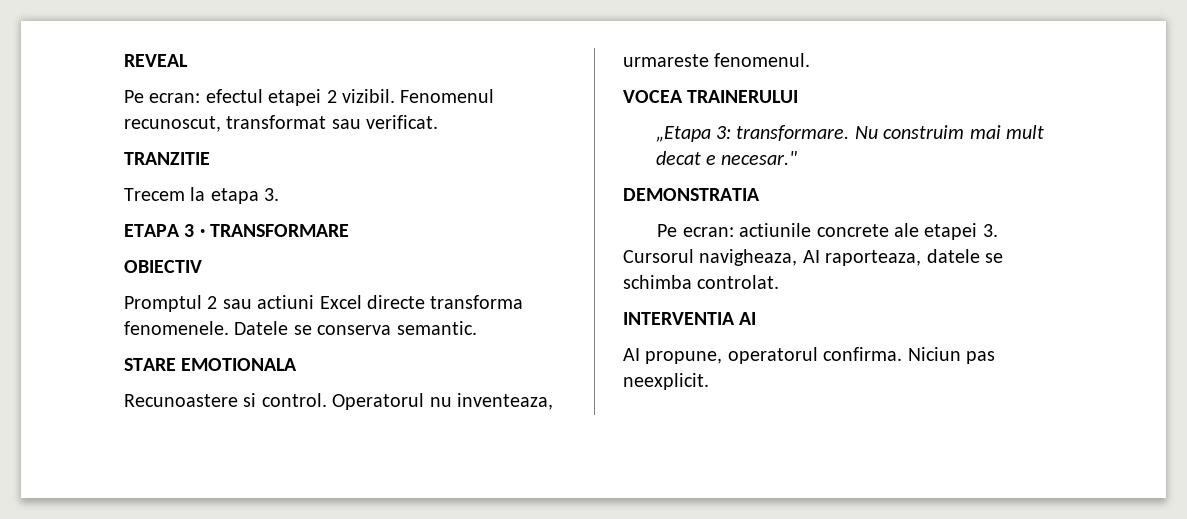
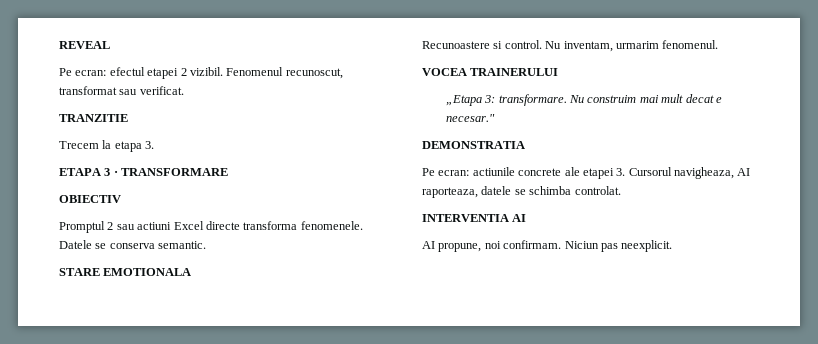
[332,393,553,410] [623,54,709,67] Operatorul nu inventeaza, urmareste -> [545,41,659,52] Nu inventam, urmarim
[727,347,903,364] operatorul confirma. -> [484,240,562,249] noi confirmam.

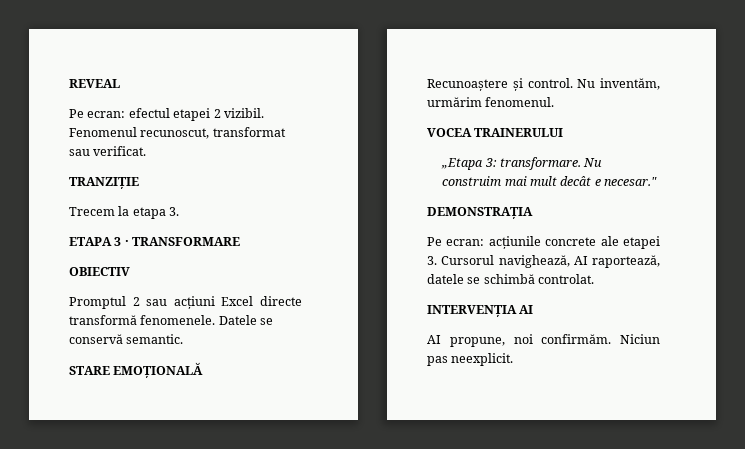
[59,114,128,122] TRANZITIE -> [69,177,139,189] TRANZIȚIE
[137,222,172,230] actiuni -> [173,296,215,309] acțiuni
[243,221,298,230] transforma -> [69,315,137,325] transformă
[109,243,155,249] conserva -> [69,334,123,344] conservă
[103,268,192,276] [422,40,659,52] EMOTIONALA // Recunoastere si control. Nu inventam, urmarim -> [113,362,204,378] [427,78,660,91] [427,97,482,107] EMOȚIONALĂ // Recunoaștere și control. Nu inventăm, urmărim
[685,94,714,103] decat -> [560,176,592,186] decât
[422,141,525,149] [422,167,515,176] DEMONSTRATIA // Pe ecran: actiunile -> [427,207,533,219] [427,236,541,249] DEMONSTRAȚIA // Pe ecran: acțiunile
[674,167,751,179] [422,187,478,198] navigheaza, AI raporteaza, -> [498,255,660,268] navighează, AI raportează,
[529,186,572,195] schimba -> [483,274,535,284] schimbă
[422,214,509,222] INTERVENTIA -> [427,305,517,317] INTERVENȚIA
[503,240,562,249] confirmam. -> [541,334,612,344] confirmăm.

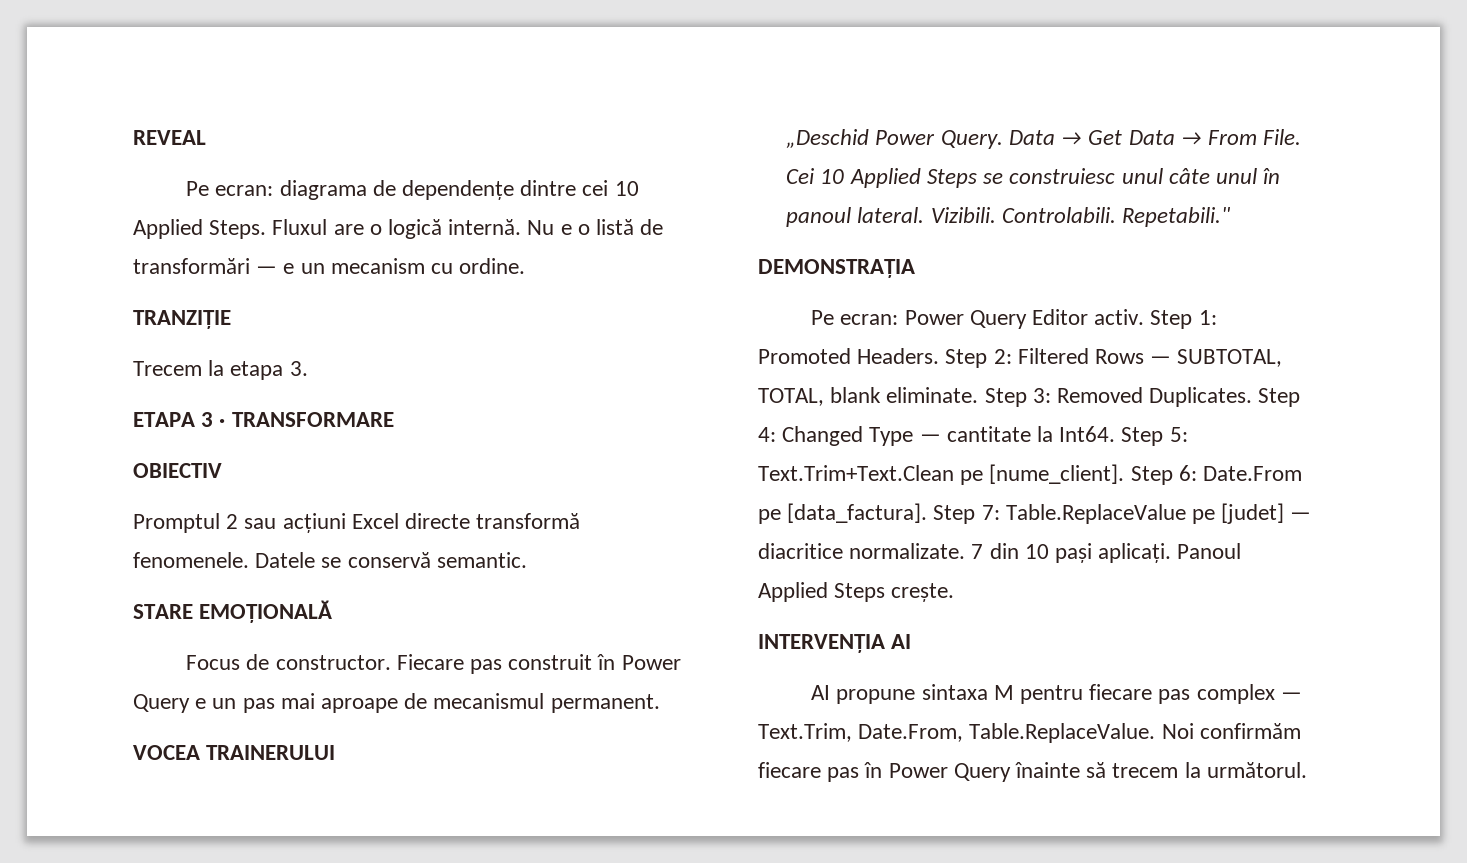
[128,108,264,121] [69,127,286,139] [69,146,147,156] efectul etapei 2 vizibil. Fenomenul recunoscut, transformat sau verificat. -> [279,180,639,200] [133,219,664,239] [133,258,526,274] diagrama de dependențe dintre cei 10 Applied Steps. Fluxul are o logică internă. Nu e o listă de transformări — e un mecanism cu ordine.
[427,78,660,91] [427,97,555,107] [427,128,564,137] [441,157,603,170] [442,176,658,186] [427,207,533,219] [427,236,660,249] [427,255,660,268] [427,274,595,284] [427,305,534,317] [427,334,660,347] [427,353,514,366] Recunoaștere și control. Nu inventăm, urmărim fenomenul. // VOCEA TRAINERULUI // „Etapa 3: transformare. Nu construim mai mult decât e necesar." // DEMONSTRAȚIA // Pe ecran: acțiunile concrete ale etapei 3. Cursorul navighează, AI raportează, datele se schimbă controlat. // INTERVENȚIA AI // AI propune, noi confirmăm. Niciun pas neexplicit. -> [186,654,681,674] [133,693,660,713] [133,745,336,760] [786,129,1302,149] [786,168,1281,188] [786,207,1231,227] [758,259,915,278] [811,309,1217,329] [758,348,1283,368] [758,387,1301,407] [758,426,1188,446] [758,464,1303,485] [758,503,1312,524] [758,543,1242,563] [758,582,955,602] [758,634,912,653] [811,684,1302,704] [758,723,1301,743] [758,762,1307,782] Focus de constructor. Fiecare pas construit în Power Query e un pas mai aproape de mecanismul permanent. // VOCEA TRAINERULUI // „Deschid Power Query. Data → Get Data → From File. Cei 10 Applied Steps se construiesc unul câte unul în panoul lateral. Vizibili. Controlabili. Repetabili." // DEMONSTRAȚIA // Pe ecran: Power Query Editor activ. Step 1: Promoted Headers. Step 2: Filtered Rows — SUBTOTAL, TOTAL, blank eliminate. Step 3: Removed Duplicates. Step 4: Changed Type — cantitate la Int64. Step 5: Text.Trim+Text.Clean pe [nume_client]. Step 6: Date.From pe [data_factura]. Step 7: Table.ReplaceValue pe [judet] — diacritice normalizate. 7 din 10 pași aplicați. Panoul Applied Steps crește. // INTERVENȚIA AI // AI propune sintaxa M pentru fiecare pas complex — Text.Trim, Date.From, Table.ReplaceValue. Noi confirmăm fiecare pas în Power Query înainte să trecem la următorul.

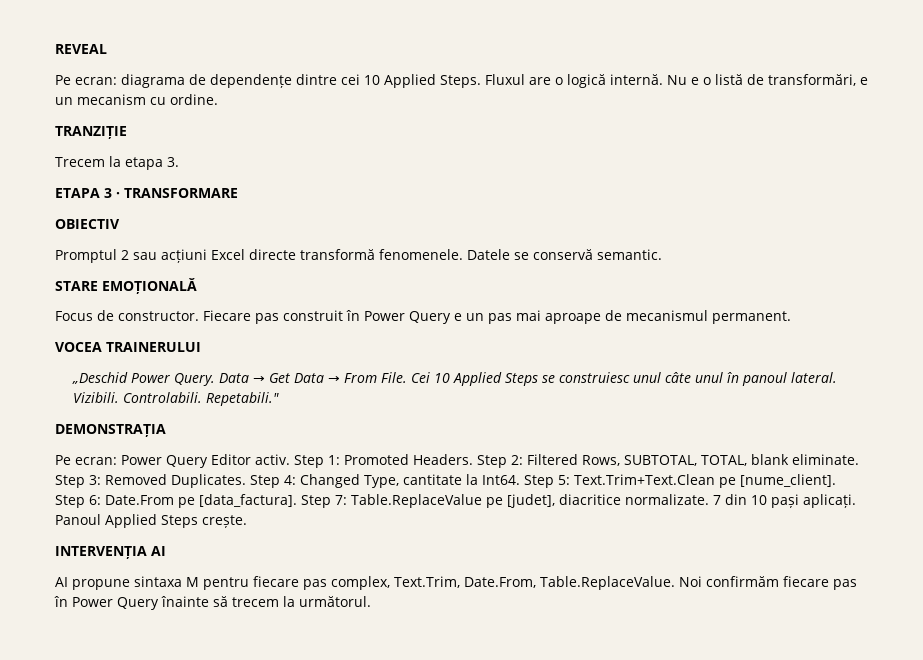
[133,258,278,274] transformări — -> [768,74,856,86] transformări,
[1095,349,1172,364] Rows — -> [582,455,620,466] Rows,
[869,427,941,446] Type — -> [364,475,399,488] Type,
[1221,503,1312,524] [judet] — -> [506,494,555,508] [judet],
[1196,684,1302,704] complex — -> [331,576,390,590] complex,

